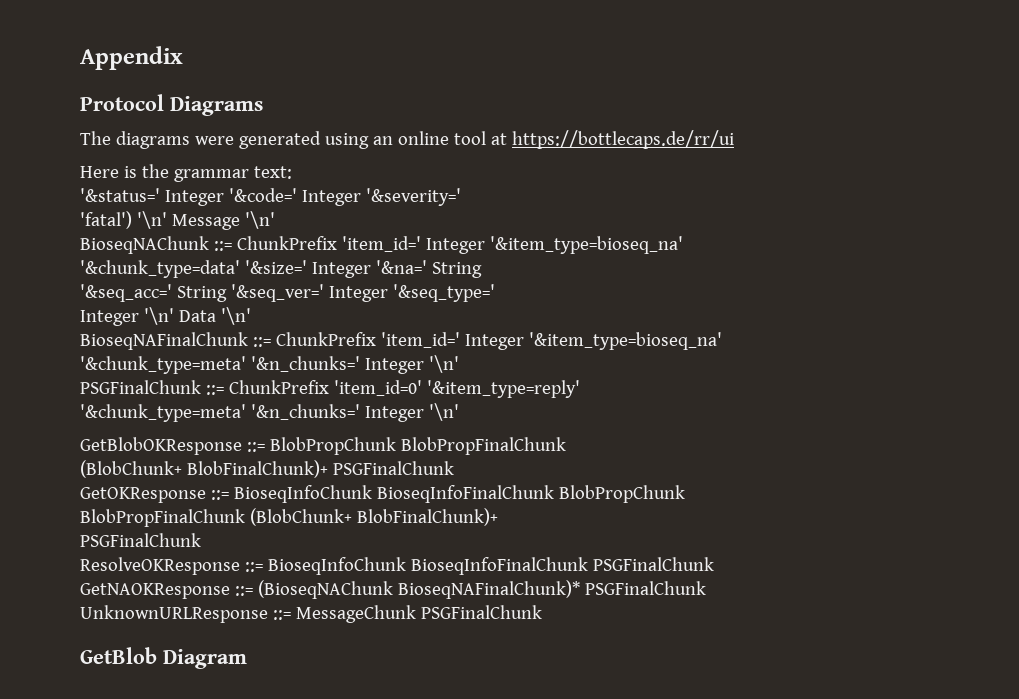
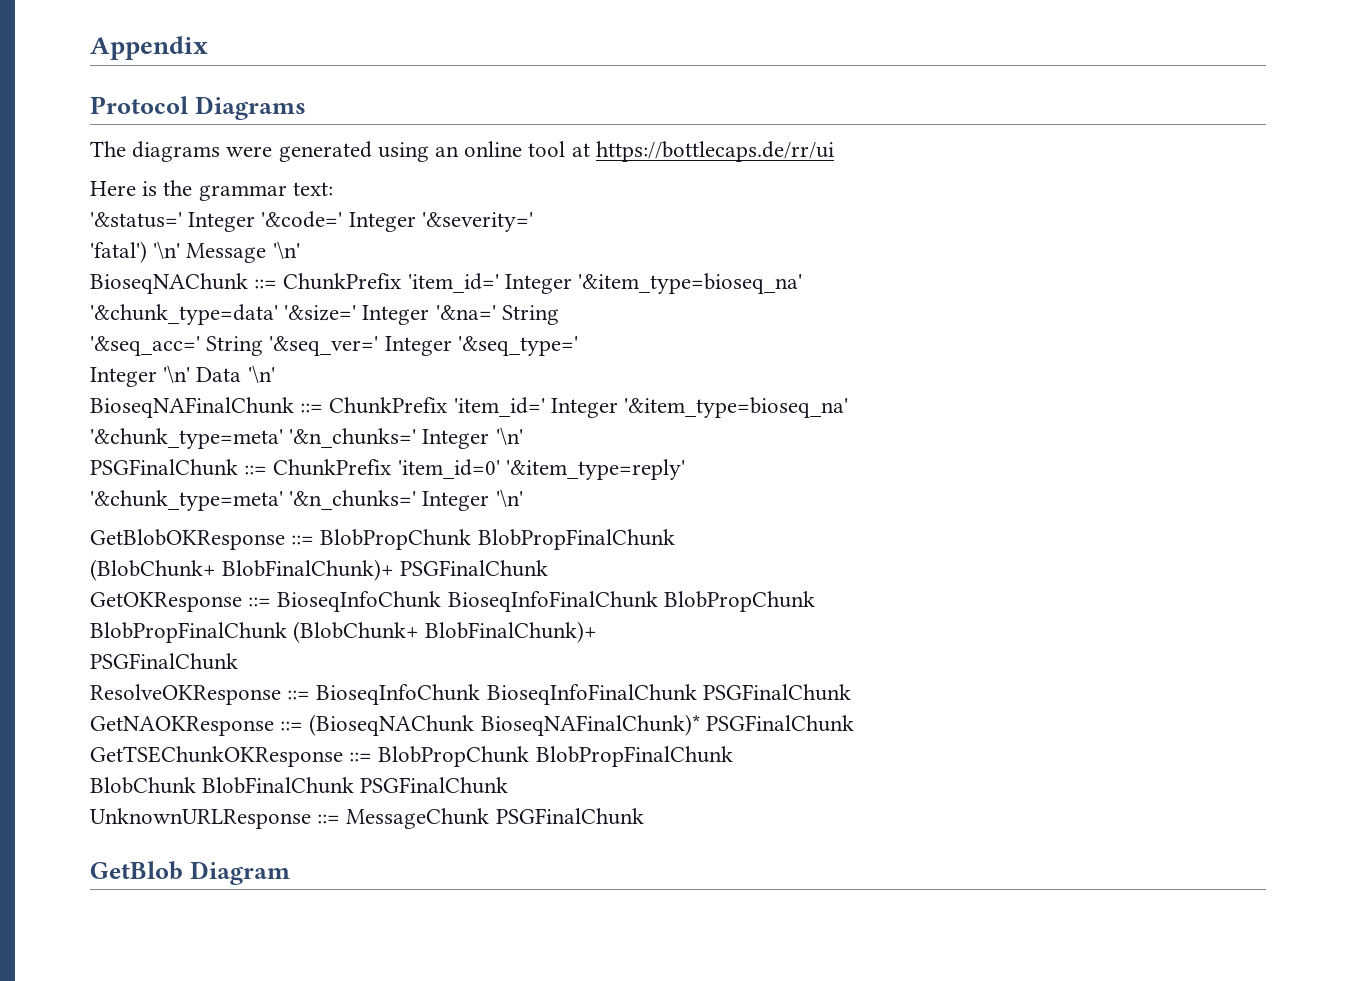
(706, 588) none -> [90,746,733,767] [90,777,509,794] // GetTSEChunkOKResponse ::= BlobPropChunk BlobPropFinalChunk // BlobChunk BlobFinalChunk PSGFinalChunk

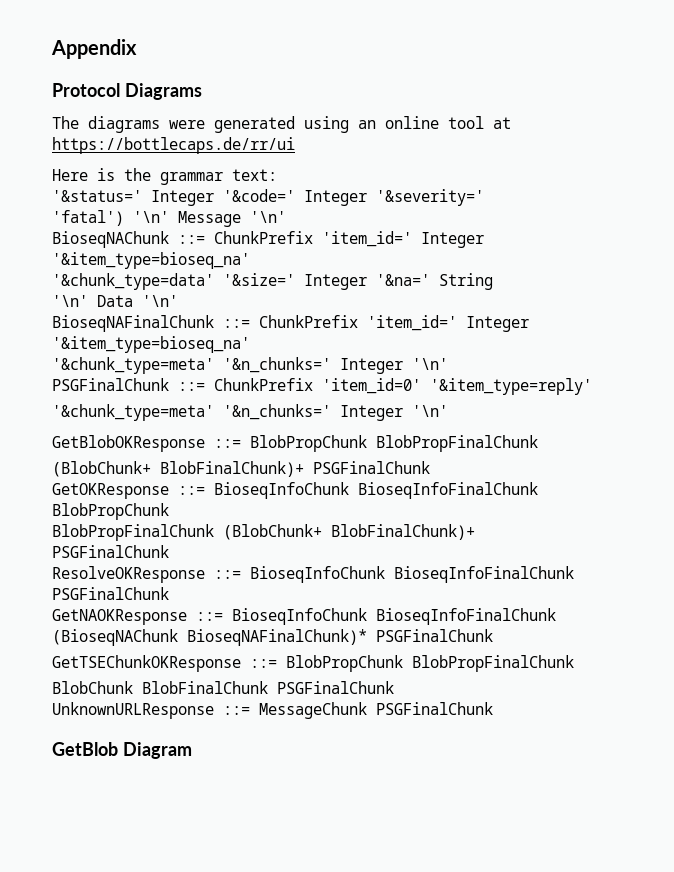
[90,336,578,356] [90,367,157,387] '&seq_acc=' String '&seq_ver=' Integer '&seq_type=' // Integer -> (493, 281) none
(304, 726) none -> [232,608,556,625] BioseqInfoChunk BioseqInfoFinalChunk

